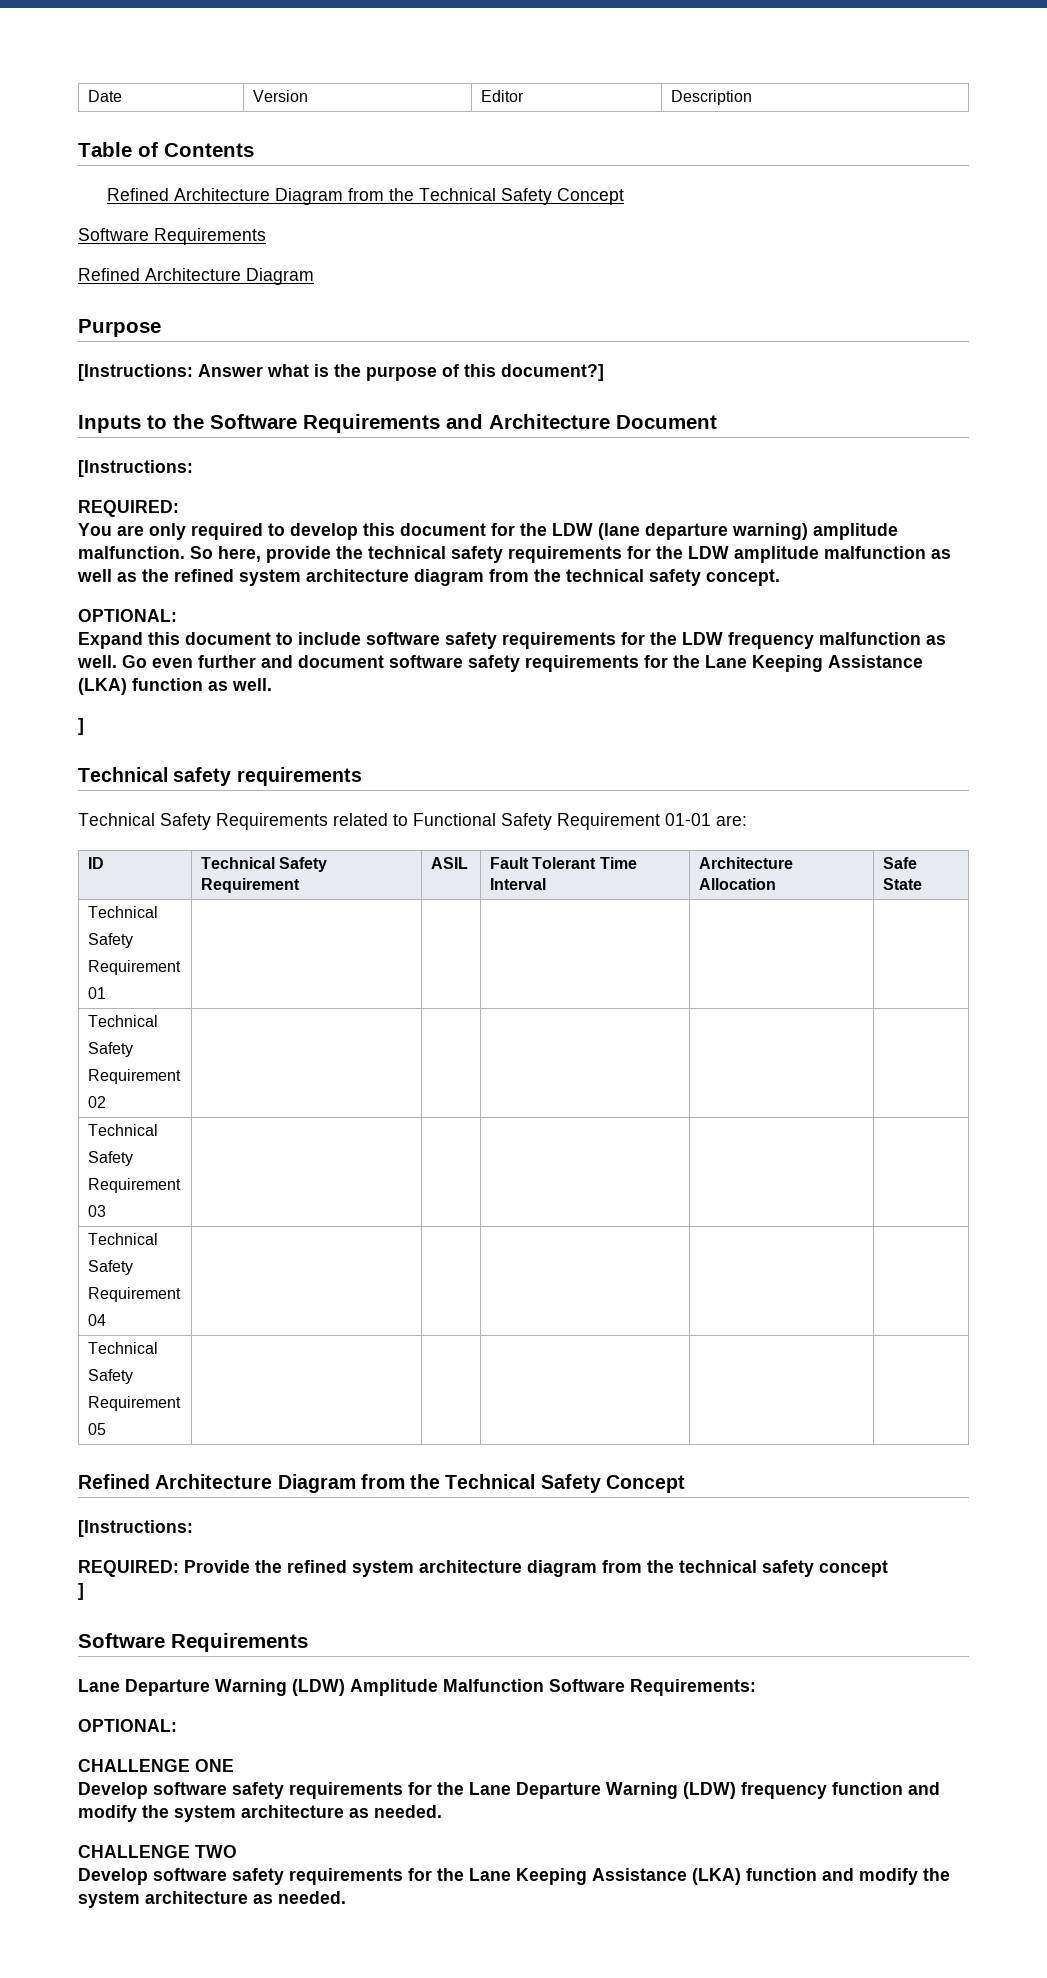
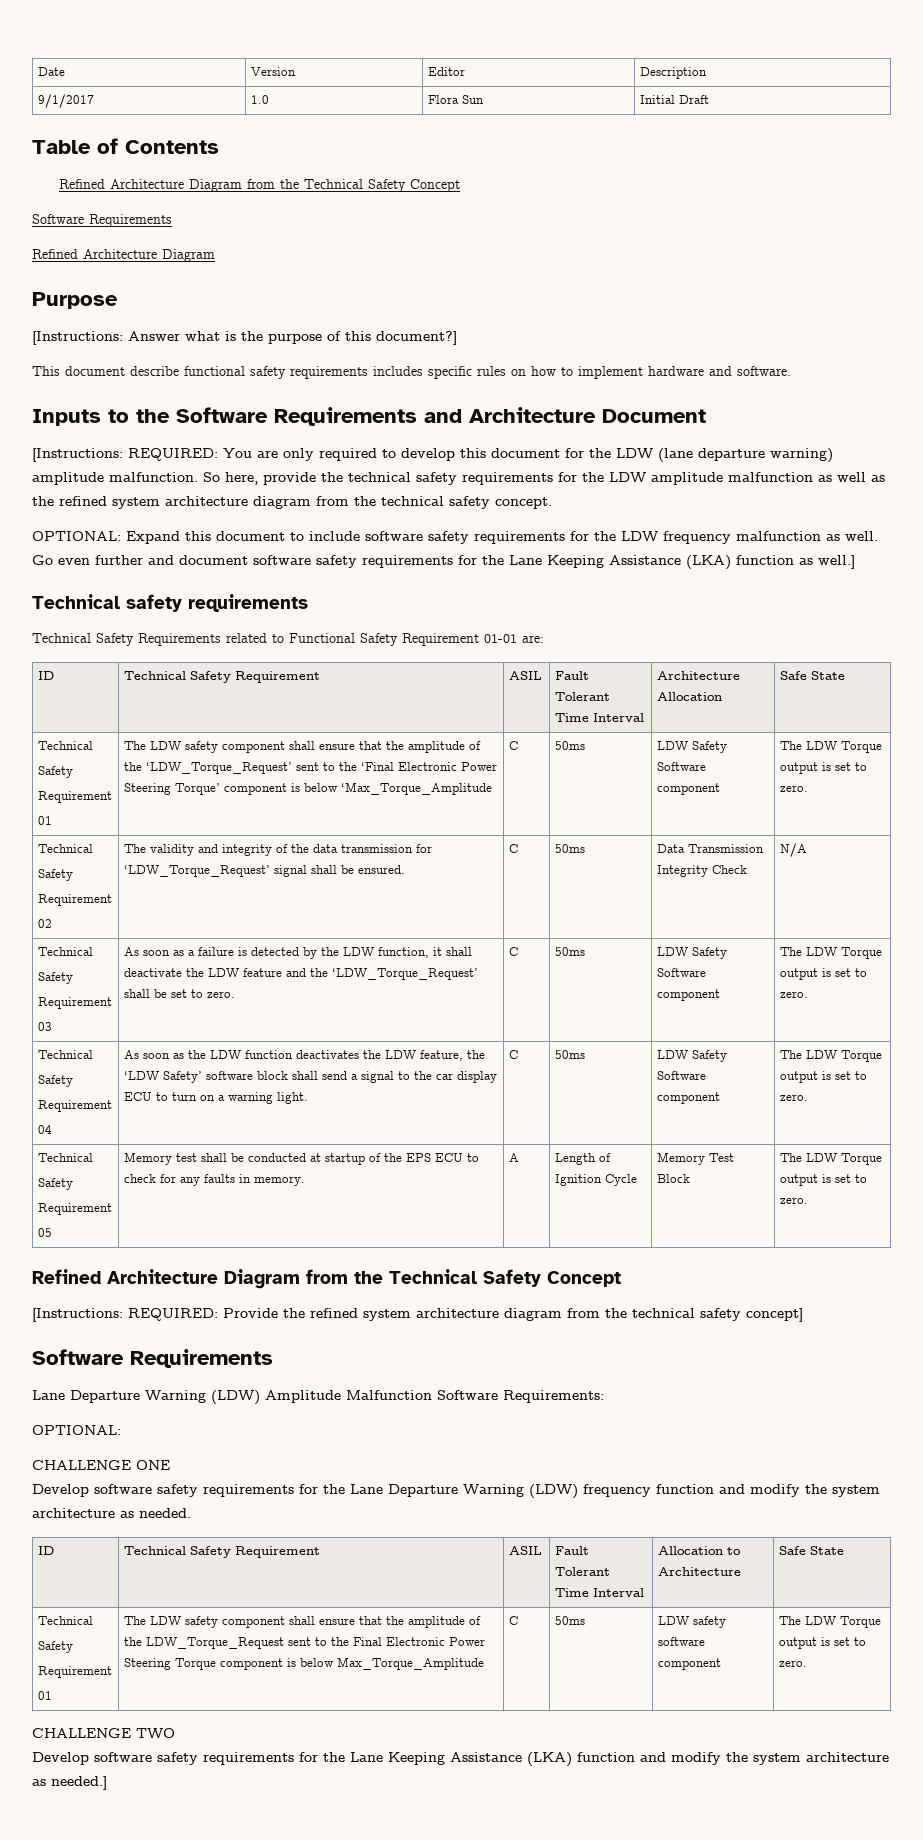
(753, 97) none -> [37,94,94,108] [250,95,269,104] [427,95,484,104] [639,95,709,104] // 9/1/2017 | 1.0 | Flora Sun | Initial Draft
(604, 372) none -> [32,366,791,379] // This document describe functional safety requirements includes specific rules on how to implement hardware and software.
[78,500,179,517] // REQUIRED: // -> [128,448,218,461] REQUIRED:
(177, 615) // -> (121, 536) none
[232,678,272,691] [78,718,84,735] well. // ] -> [818,555,855,569] well.]
[88,1015,159,1027] [88,1042,134,1057] [88,1069,182,1084] [88,1096,107,1108] [88,1124,159,1136] [88,1151,134,1166] [88,1178,182,1193] [88,1205,107,1217] [88,1233,159,1245] [88,1260,134,1275] [88,1287,182,1302] [88,1314,107,1326] [88,1342,159,1354] [88,1369,134,1384] [88,1396,182,1411] [88,1423,107,1435] | | | | // Technical // Safety // Requirement // 02 | | | | | // Technical // Safety // Requirement // 03 | | | | | // Technical // Safety // Requirement // 04 | | | | | // Technical // Safety // Requirement // 05 | | | | | -> [123,741,481,753] [123,762,497,774] [123,782,492,795] [508,741,518,750] [554,741,585,750] [656,741,727,753] [656,762,706,771] [656,783,720,795] [779,741,882,753] [779,762,867,774] [779,785,808,792] [37,844,93,853] [37,869,73,881] [37,894,112,906] [37,919,52,928] [123,844,432,856] [123,865,405,877] [508,844,518,853] [554,844,585,853] [656,844,764,853] [656,865,747,877] [779,843,807,857] [37,947,93,956] [37,972,73,984] [37,997,112,1009] [37,1022,52,1031] [123,947,472,959] [123,968,478,980] [123,989,235,998] [508,947,518,956] [554,947,585,956] [656,947,727,959] [656,968,706,977] [656,989,720,1001] [779,947,882,959] [779,968,867,980] [779,991,808,998] [37,1050,93,1059] [37,1075,73,1087] [37,1100,112,1112] [37,1125,52,1134] [123,1050,485,1061] [123,1071,497,1083] [123,1092,308,1104] [508,1050,518,1059] [554,1050,585,1059] [656,1050,727,1062] [656,1071,706,1080] [656,1092,720,1104] [779,1050,882,1062] [779,1071,867,1083] [779,1094,808,1101] [37,1153,93,1162] [37,1178,73,1190] [37,1203,112,1215] [37,1228,52,1237] [123,1152,479,1165] [123,1174,305,1186] [508,1153,519,1162] [554,1153,611,1165] [554,1174,637,1186] [656,1152,734,1165] [656,1174,690,1183] [779,1153,882,1165] [779,1174,867,1186] [779,1197,808,1204] The LDW safety component shall ensure that the amplitude of the ‘LDW_Torque_Request’ sent to the ‘Final Electronic Power Steering Torque’ component is below ‘Max_Torque_Amplitude | C | 50ms | LDW Safety Software component | The LDW Torque output is set to zero. // Technical // Safety // Requirement // 02 | The validity and integrity of the data transmission for ‘LDW_Torque_Request’ signal shall be ensured. | C | 50ms | Data Transmission Integrity Check | N/A // Technical // Safety // Requirement // 03 | As soon as a failure is detected by the LDW function, it shall deactivate the LDW feature and the ‘LDW_Torque_Request’ shall be set to zero. | C | 50ms | LDW Safety Software component | The LDW Torque output is set to zero. // Technical // Safety // Requirement // 04 | As soon as the LDW function deactivates the LDW feature, the ‘LDW Safety’ software block shall send a signal to the car display ECU to turn on a warning light. | C | 50ms | LDW Safety Software component | The LDW Torque output is set to zero. // Technical // Safety // Requirement // 05 | Memory test shall be conducted at startup of the EPS ECU to check for any faults in memory. | A | Length of Ignition Cycle | Memory Test Block | The LDW Torque output is set to zero.
(193, 1528) // -> (123, 1315) none
[819,1560,888,1577] [78,1583,84,1600] concept // ] -> [746,1308,803,1322] concept]
(442, 1811) none -> [37,1546,54,1555] [123,1546,320,1558] [508,1546,542,1555] [554,1546,589,1555] [554,1567,610,1576] [554,1588,644,1597] [657,1546,741,1555] [657,1567,741,1576] [778,1546,844,1555] [37,1616,93,1625] [37,1641,73,1653] [37,1666,112,1678] [37,1691,52,1700] [123,1616,481,1628] [123,1637,485,1649] [123,1657,484,1670] [508,1616,518,1625] [554,1616,585,1625] [657,1616,726,1628] [657,1637,705,1646] [657,1658,721,1670] [778,1616,881,1628] [778,1637,866,1649] [778,1660,807,1667] // ID | Technical Safety Requirement | ASIL | Fault Tolerant Time Interval | Allocation to Architecture | Safe State // Technical // Safety // Requirement // 01 | The LDW safety component shall ensure that the amplitude of the LDW_Torque_Request sent to the Final Electronic Power Steering Torque component is below Max_Torque_Amplitude | C | 50ms | LDW safety software component | The LDW Torque output is set to zero.
[278,1891,346,1904] needed. -> [51,1776,107,1790] needed.]

